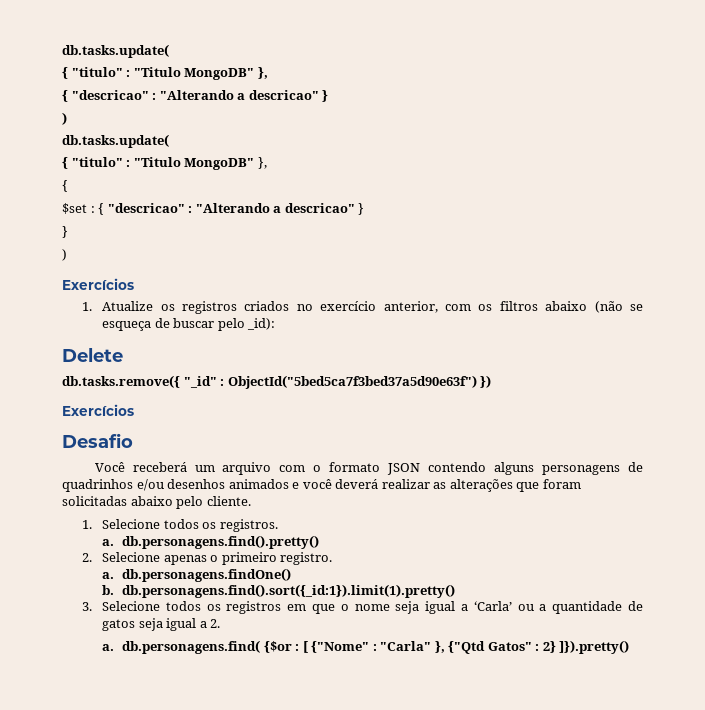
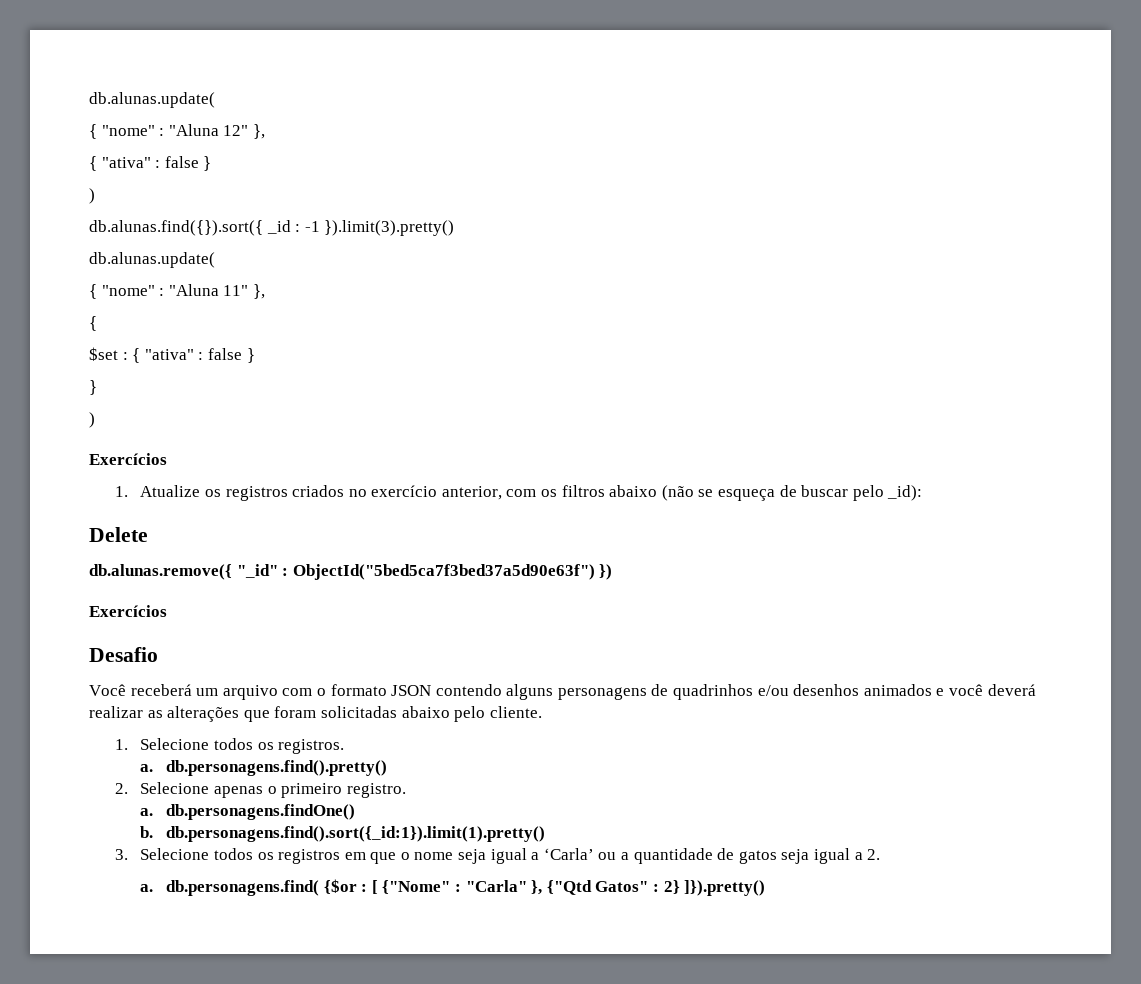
[62,44,169,58] [62,67,268,80] [62,90,329,102] [62,112,67,125] [62,134,169,148] [62,157,255,170] db.tasks.update( // { "titulo" : "Titulo MongoDB" }, // { "descricao" : "Alterando a descricao" } // ) // db.tasks.update( // { "titulo" : "Titulo MongoDB" -> [89,92,215,108] [89,124,265,139] [89,156,212,171] [89,188,95,204] [89,220,455,236] [89,252,215,268] [89,284,249,299] db.alunas.update( // { "nome" : "Aluna 12" }, // { "ativa" : false } // ) // db.alunas.find({}).sort({ _id : -1 }).limit(3).pretty() // db.alunas.update( // { "nome" : "Aluna 11"
[107,203,355,213] "descricao" : "Alterando a descricao" -> [144,348,242,360] "ativa" : false
[62,375,180,388] db.tasks.remove({ -> [89,564,232,580] db.alunas.remove({

